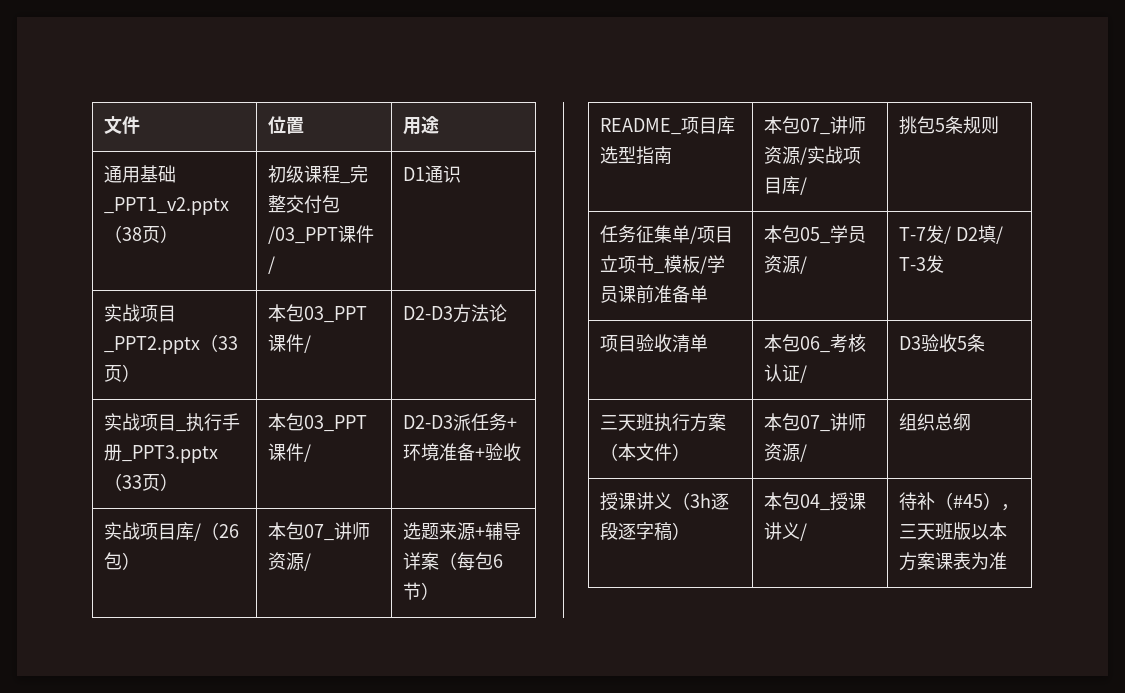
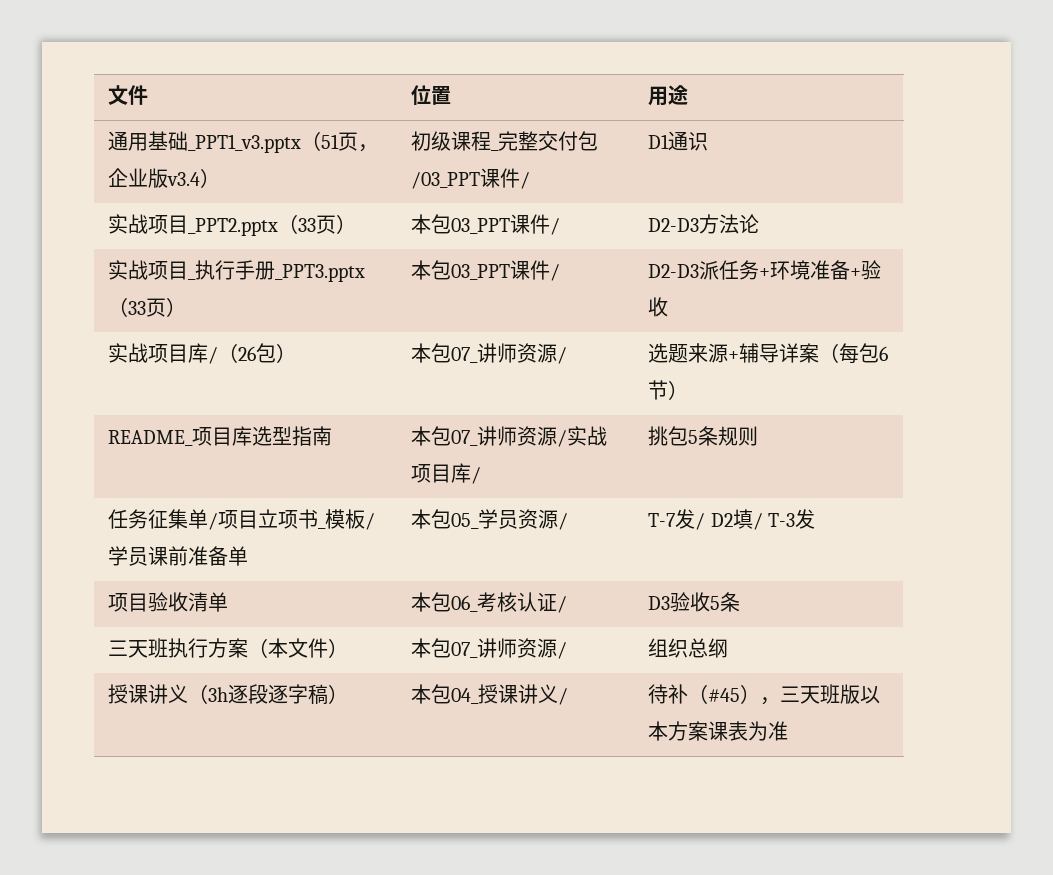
[104,197,230,215] [104,225,161,243] _PPT1_v2.pptx（38页 -> [188,131,379,153] [108,168,201,188] _PPT1_v3.pptx（51页，企业版v3.4

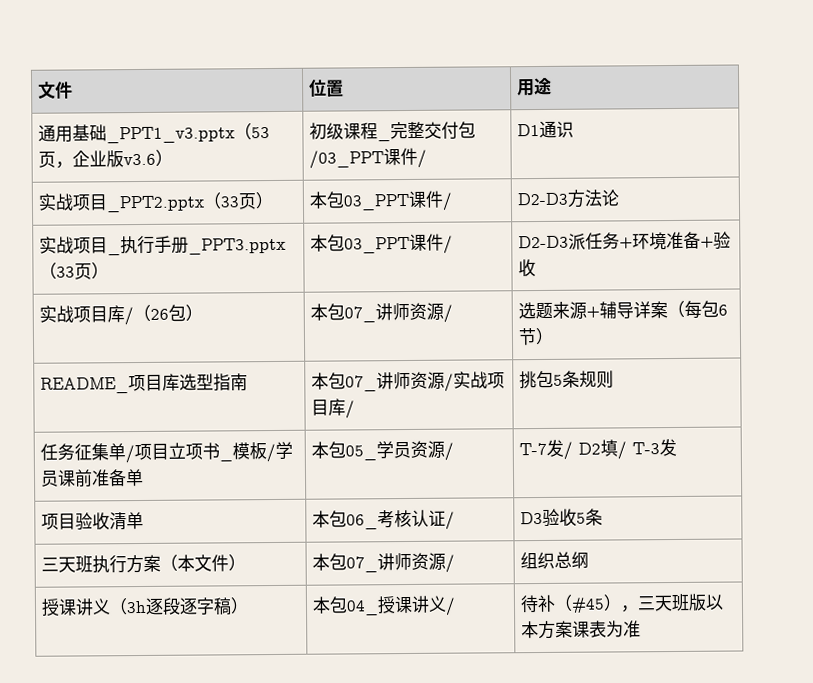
[321,134,340,149] 51 -> [251,127,271,139] 53
[167,172,201,186] v3.4 -> [123,153,157,166] v3.6

